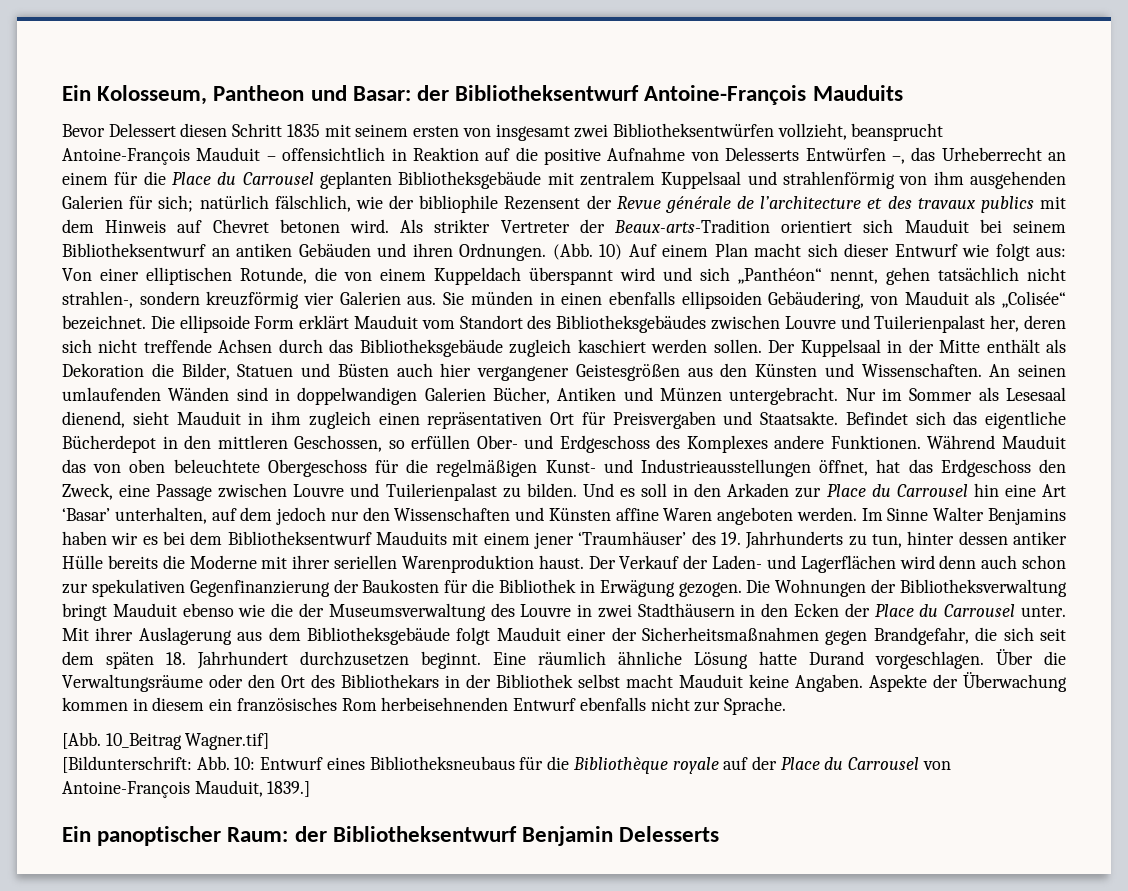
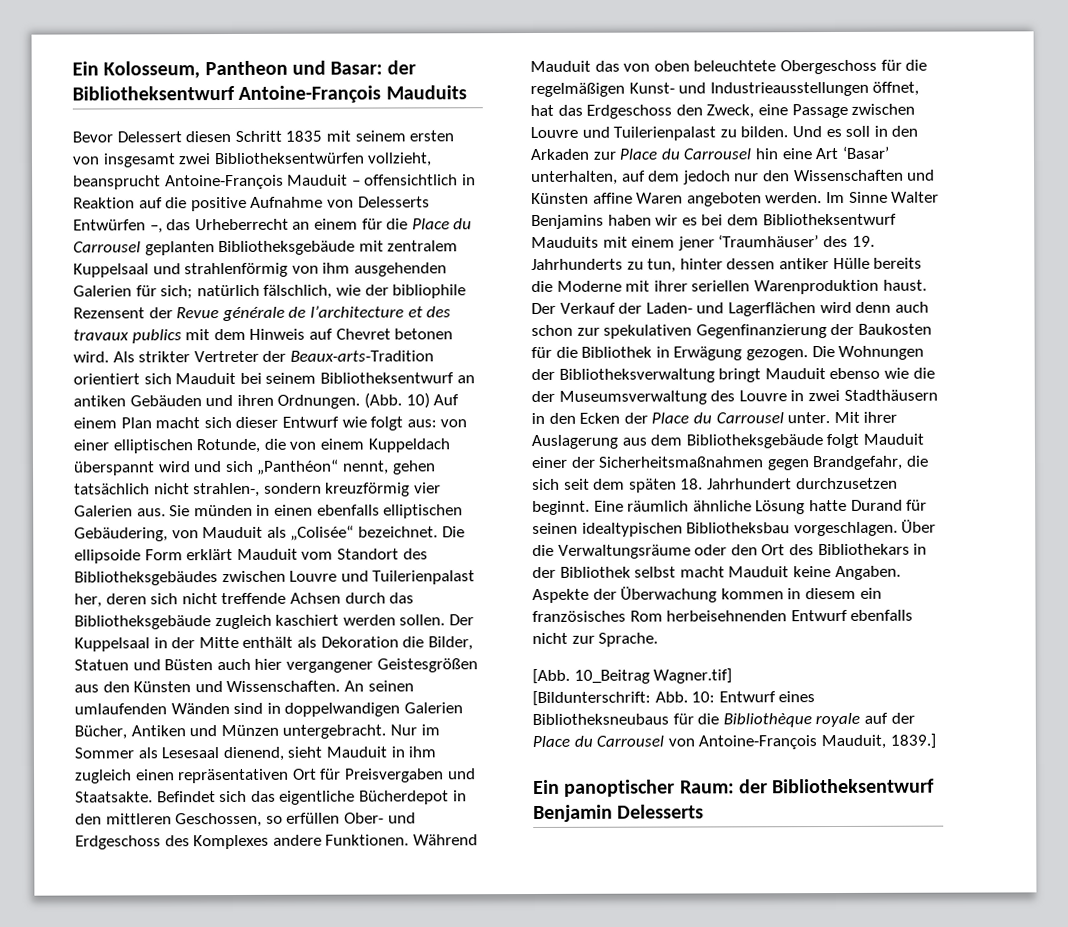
[62,268,92,281] Von -> [440,419,468,428] von
[681,291,762,309] ellipsoiden -> [383,504,464,519] elliptischen
(864, 658) none -> [906,499,928,511] [532,522,791,537] für seinen idealtypischen Bibliotheksbau

